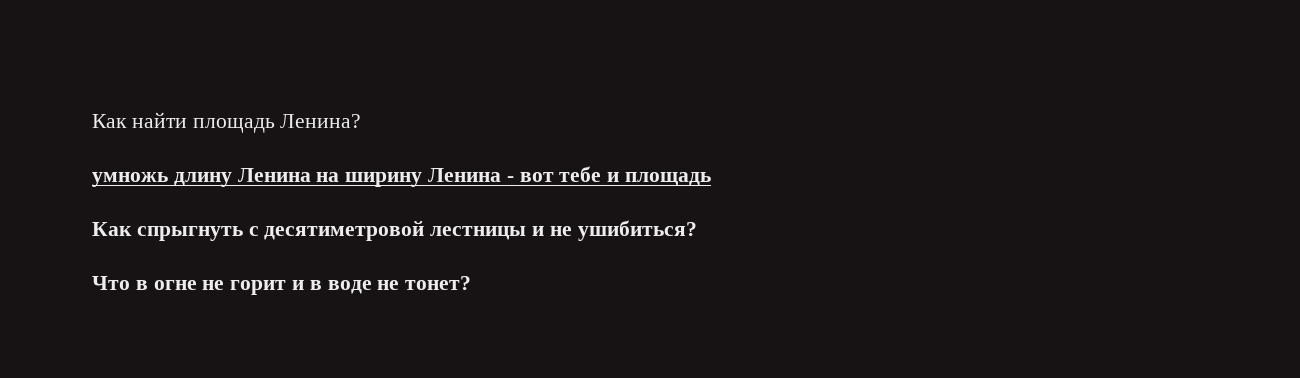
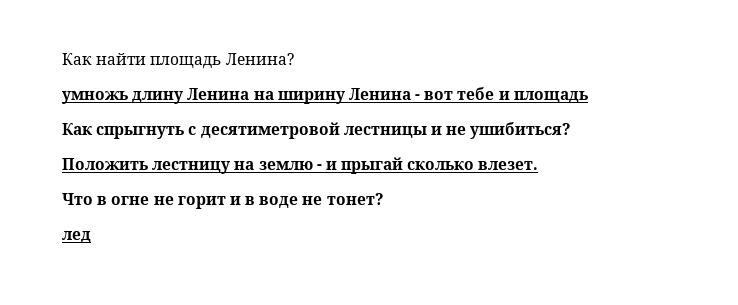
(697, 230) none -> [62,157,539,174] // Положить лестницу на землю - и прыгай сколько влезет.
(472, 283) none -> [62,231,91,243] // лед

